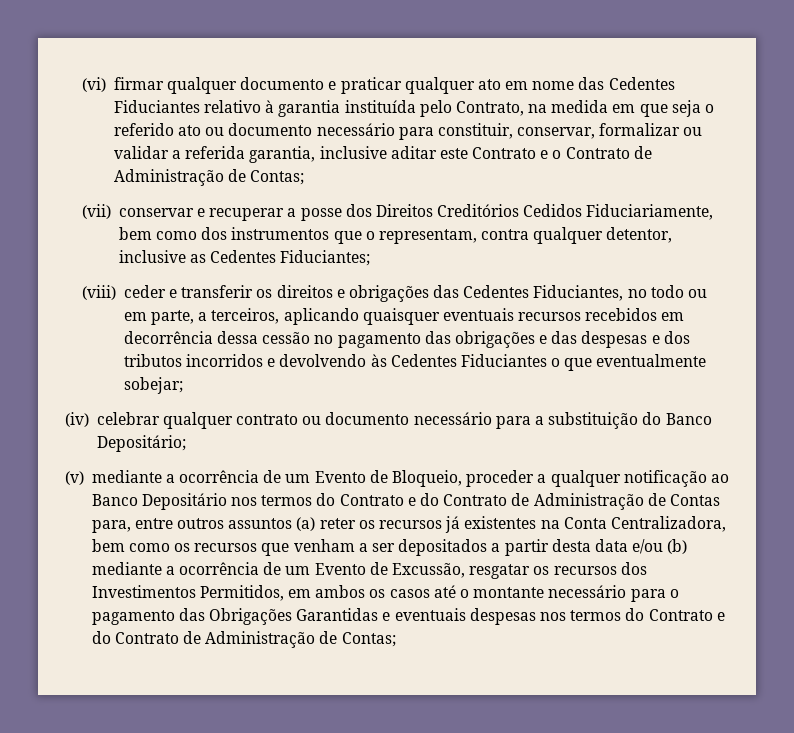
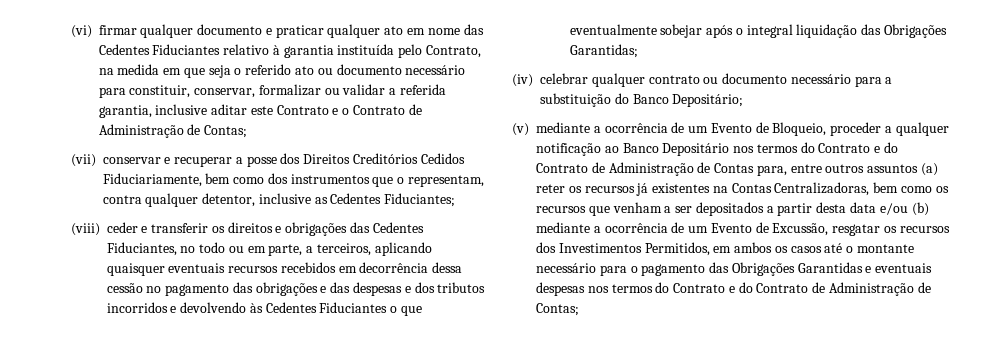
[123,377,183,394] sobejar; -> [660,24,948,38] [569,44,638,58] sobejar após o integral liquidação das Obrigações Garantidas;
[563,516,726,532] Conta Centralizadora, -> [731,182,870,196] Contas Centralizadoras,

